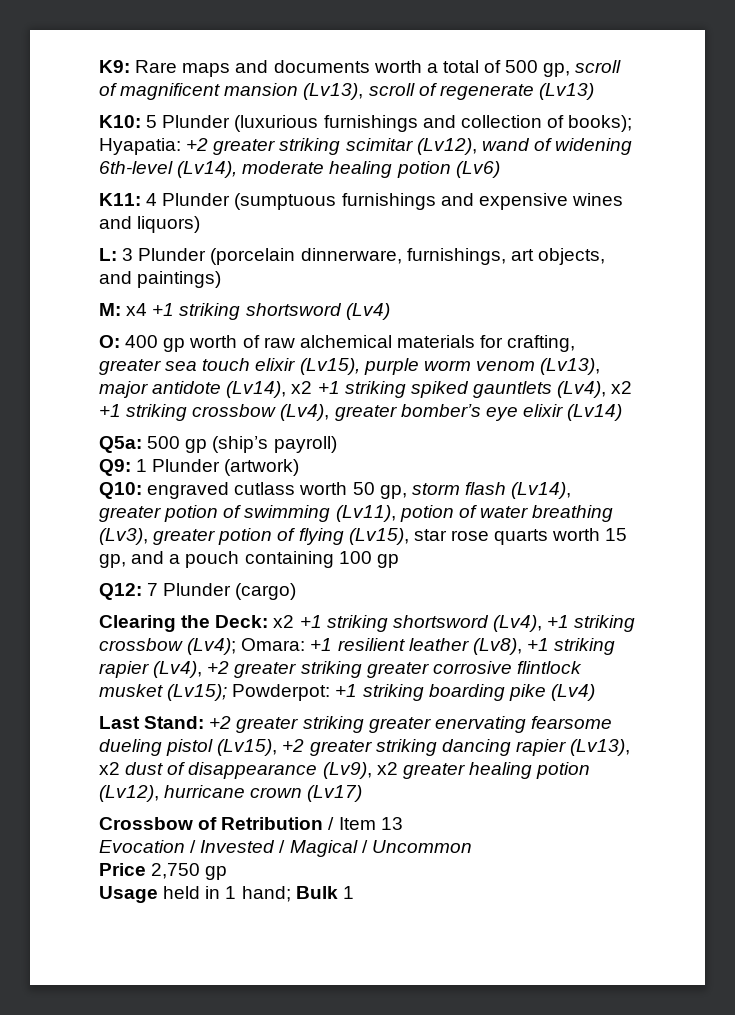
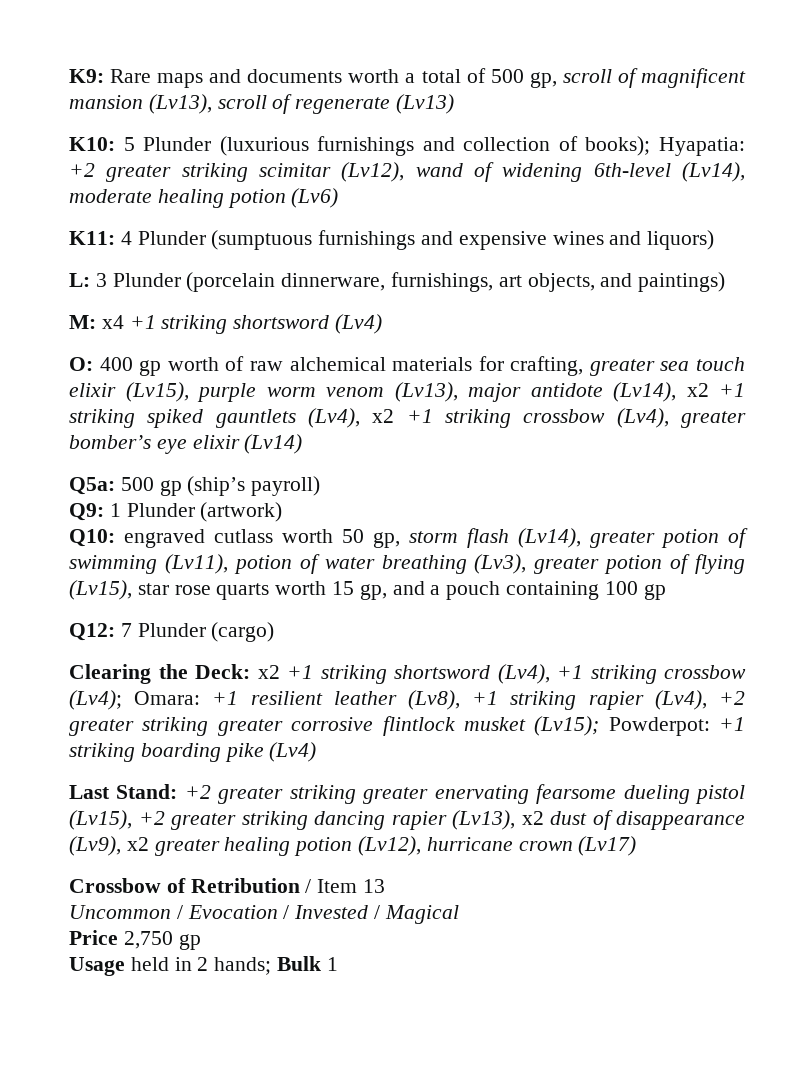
(403, 823) none -> [69,905,183,919] Uncommon /
[361,840,472,853] / Uncommon -> (459, 914) none
[225,886,291,902] 1 hand; -> [197,957,272,975] 2 hands;

